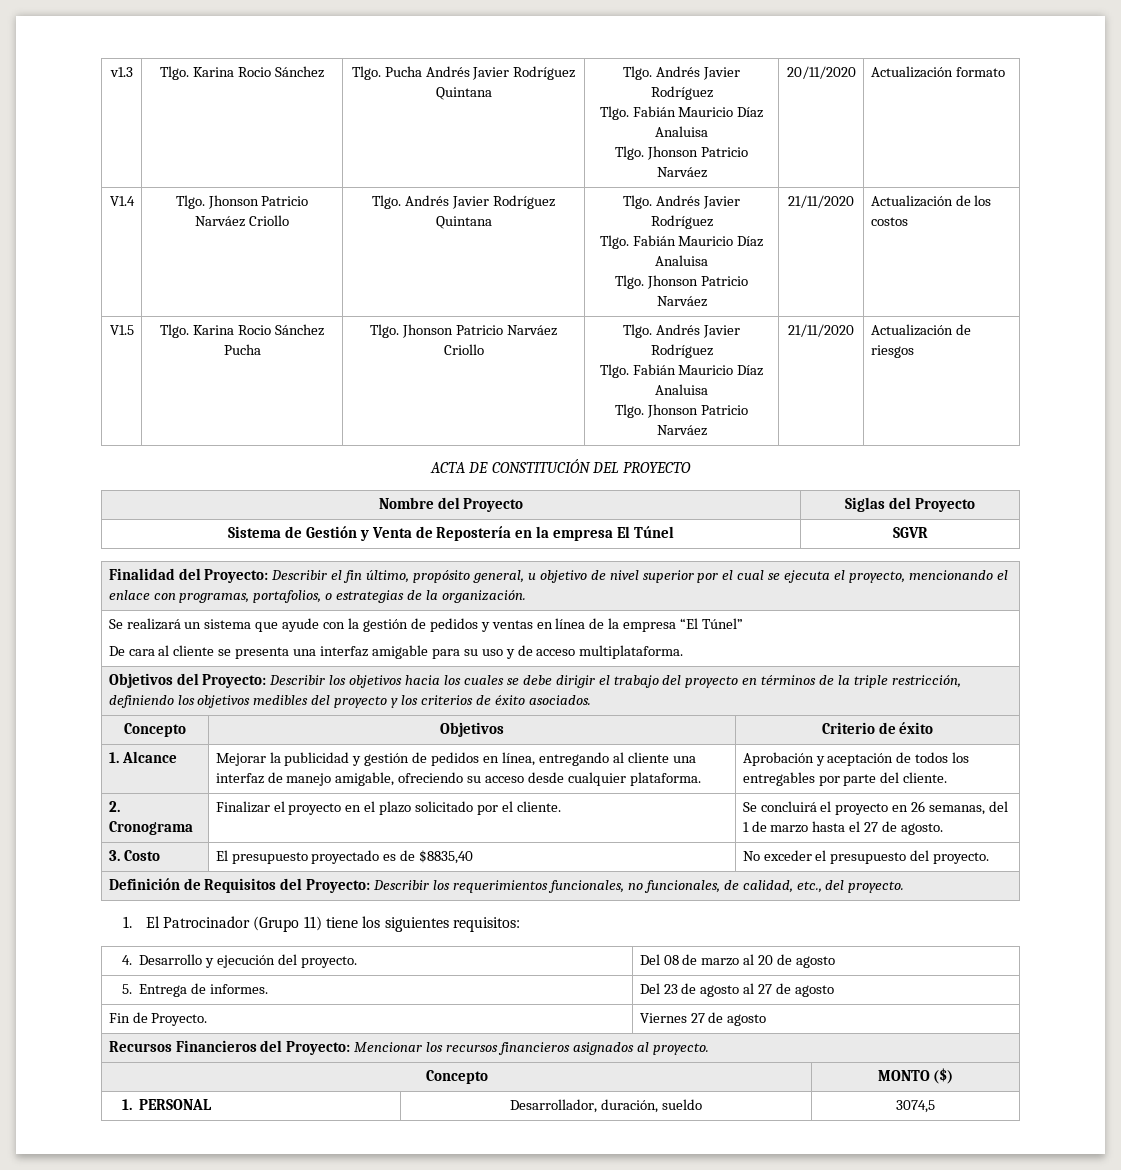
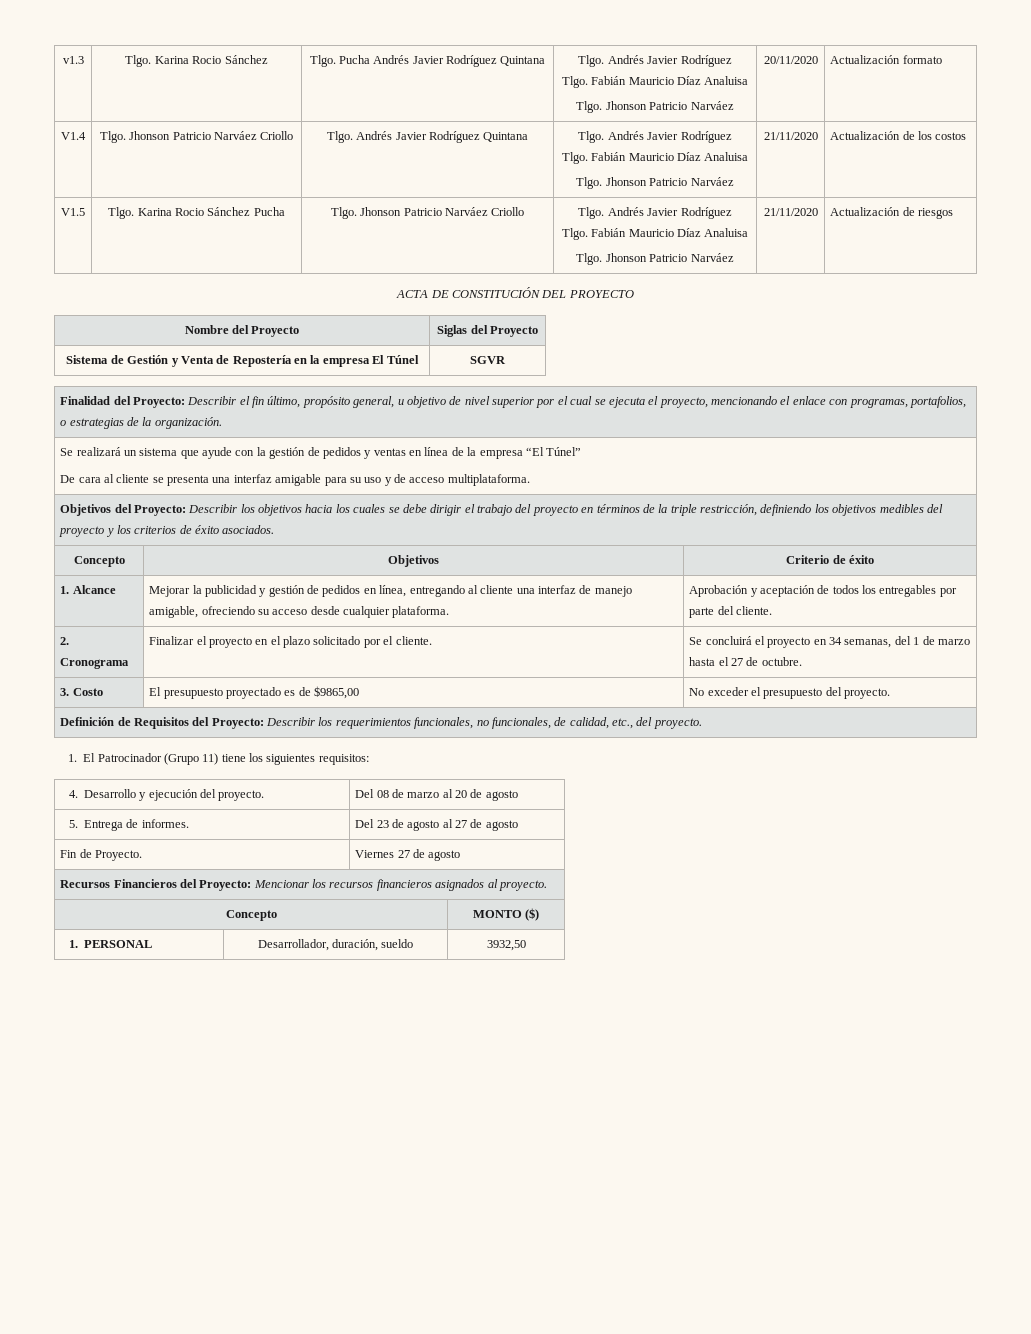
[911,801,926,812] 26 -> [829,637,843,645] 34
[901,823,944,835] agosto. -> [761,657,802,666] octubre.
[419,850,474,864] $8835,40 -> [314,686,360,699] $9865,00
[896,1100,935,1113] 3074,5 -> [486,940,526,951] 3932,50

